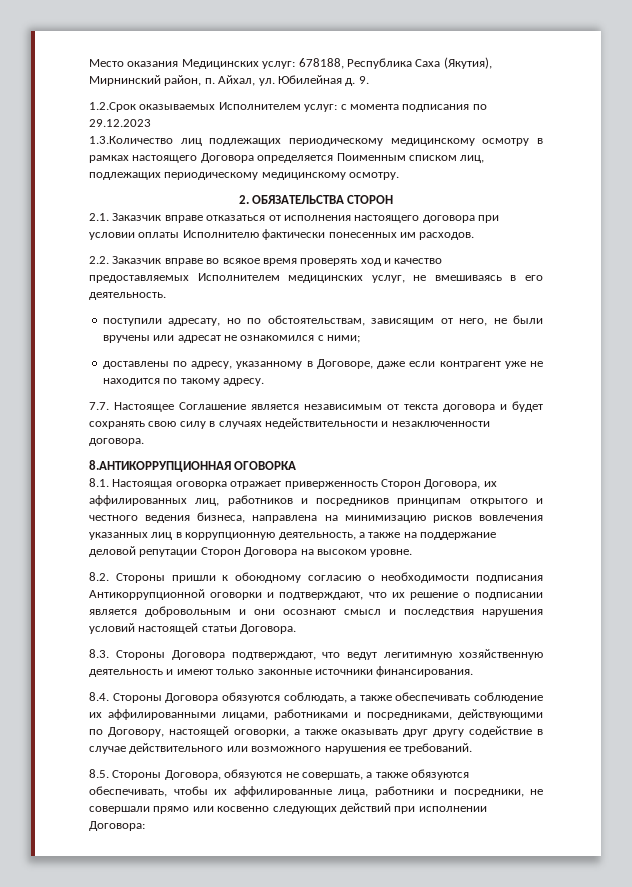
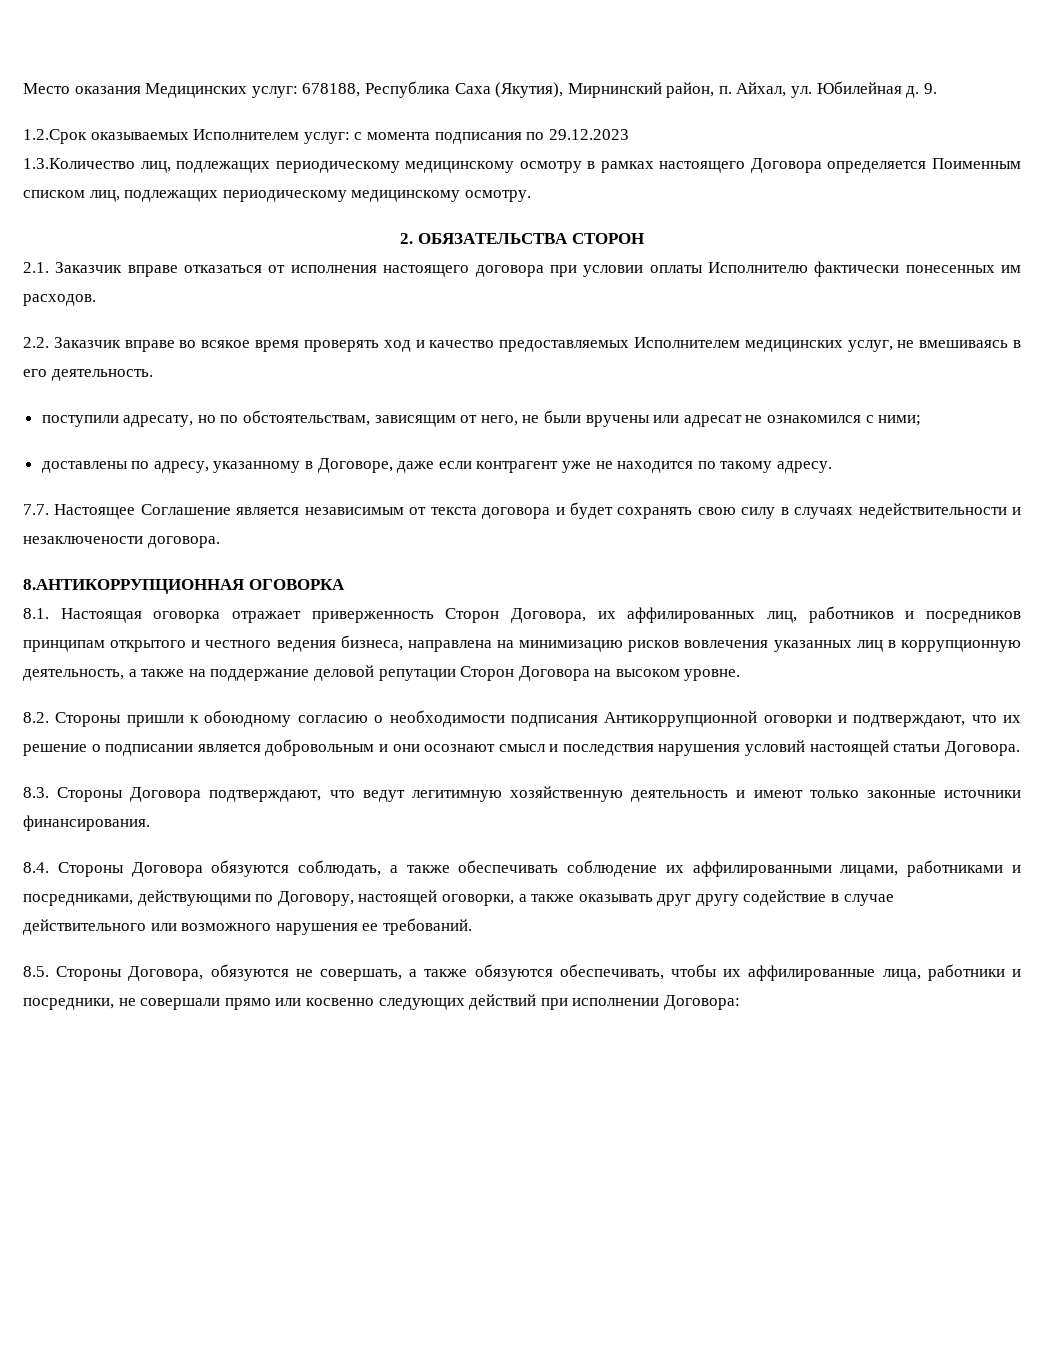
[180,138,202,146] лиц -> [140,161,171,173] лиц,
[391,421,490,427] незаключенности -> [23,536,143,544] незаключености

